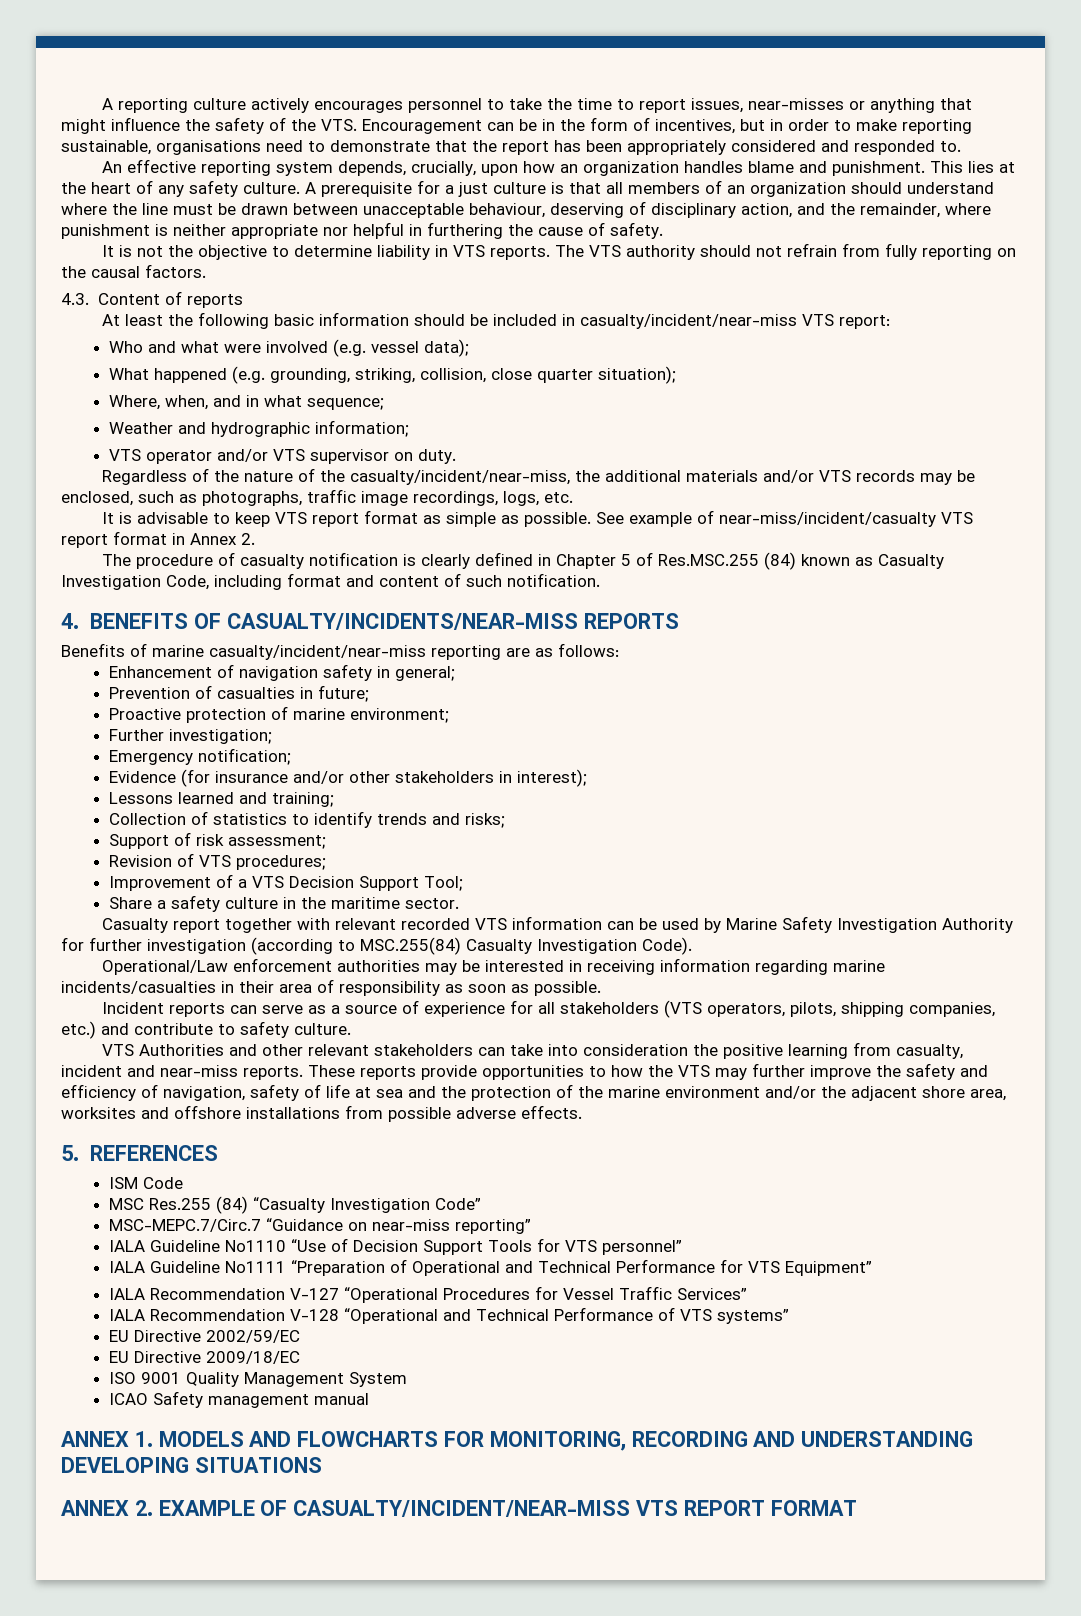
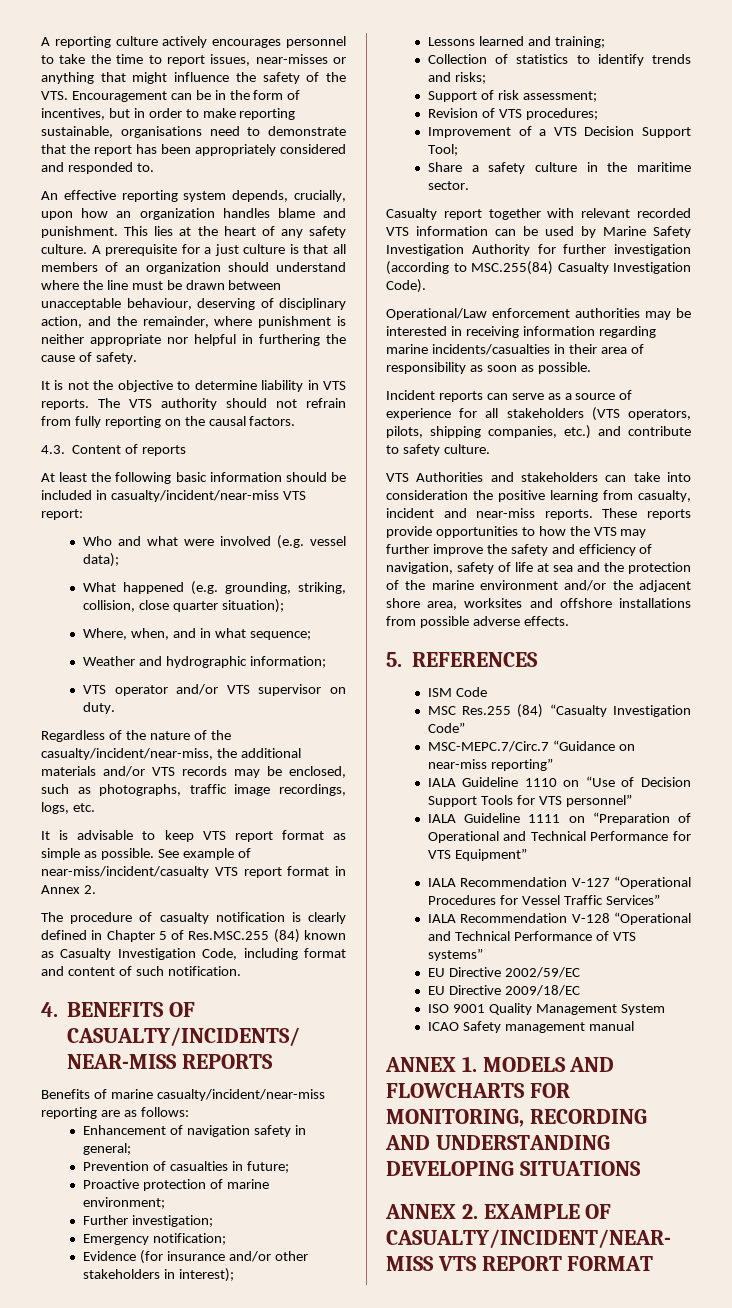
[261,1044,369,1056] other relevant -> (514, 477) none
[224,1240,286,1252] No1110 -> [524,778,580,787] 1110 on
[224,1261,286,1273] No1111 -> [528,814,585,823] 1111 on

